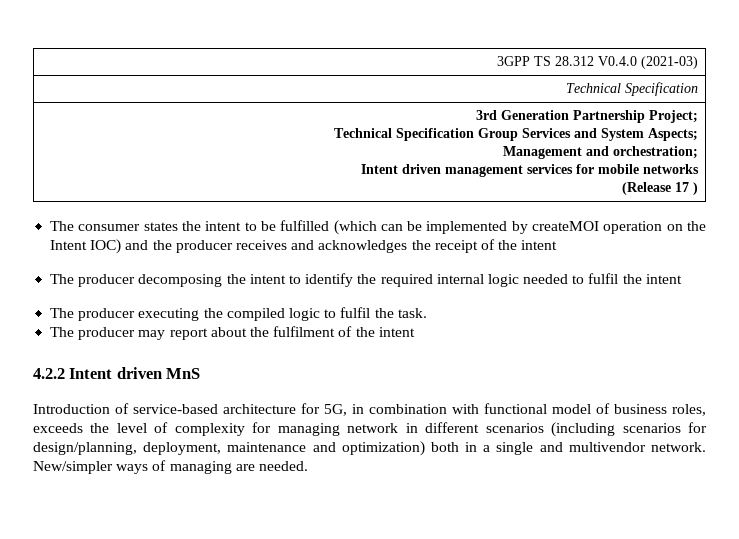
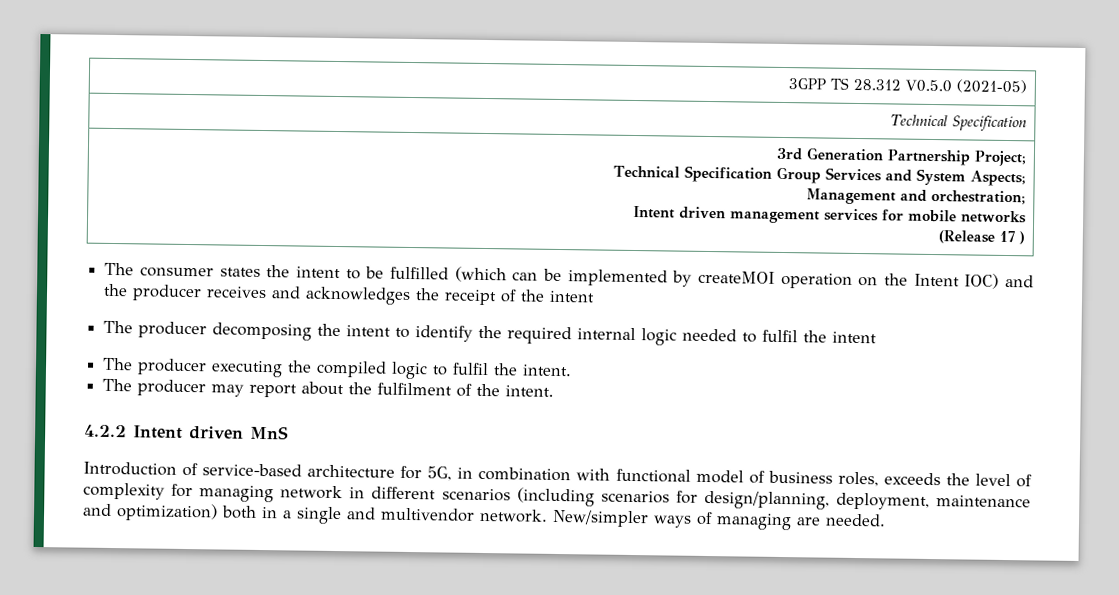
[597,56,698,69] V0.4.0 (2021-03) -> [905,79,1028,94] V0.5.0 (2021-05)
[397,308,427,318] task. -> [522,364,573,377] intent.
[378,327,415,337] intent -> [505,385,555,397] intent.

